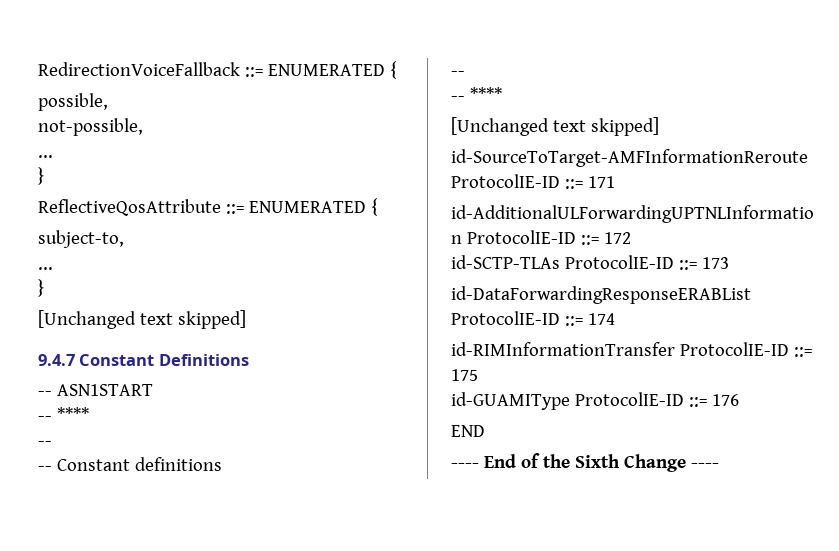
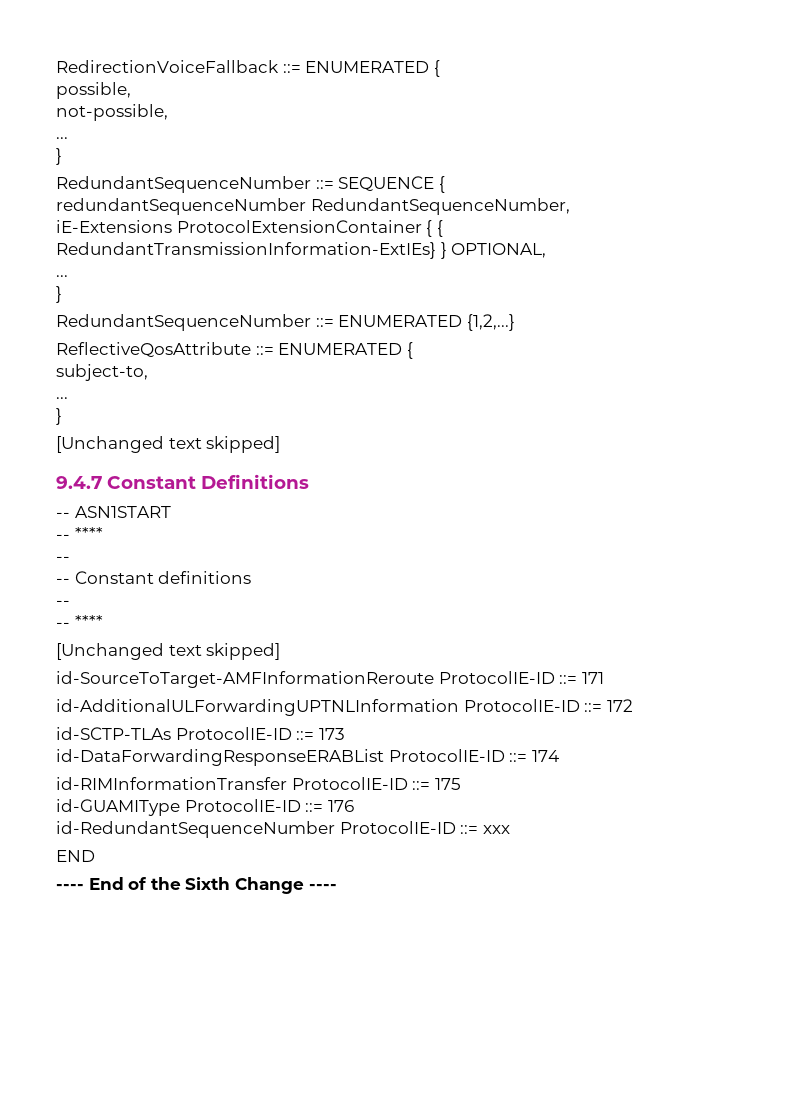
(44, 176) none -> [56,176,445,193] [56,198,570,215] [56,220,443,237] [56,242,547,259] [56,275,68,277] [56,286,62,303] [56,314,515,331] // RedundantSequenceNumber ::= SEQUENCE { // redundantSequenceNumber RedundantSequenceNumber, // iE-Extensions ProtocolExtensionContainer { { RedundantTransmissionInformation-ExtIEs} } OPTIONAL, // ... // } // RedundantSequenceNumber ::= ENUMERATED {1,2,...}
(739, 400) none -> [56,821,510,838] // id-RedundantSequenceNumber ProtocolIE-ID ::= xxx

